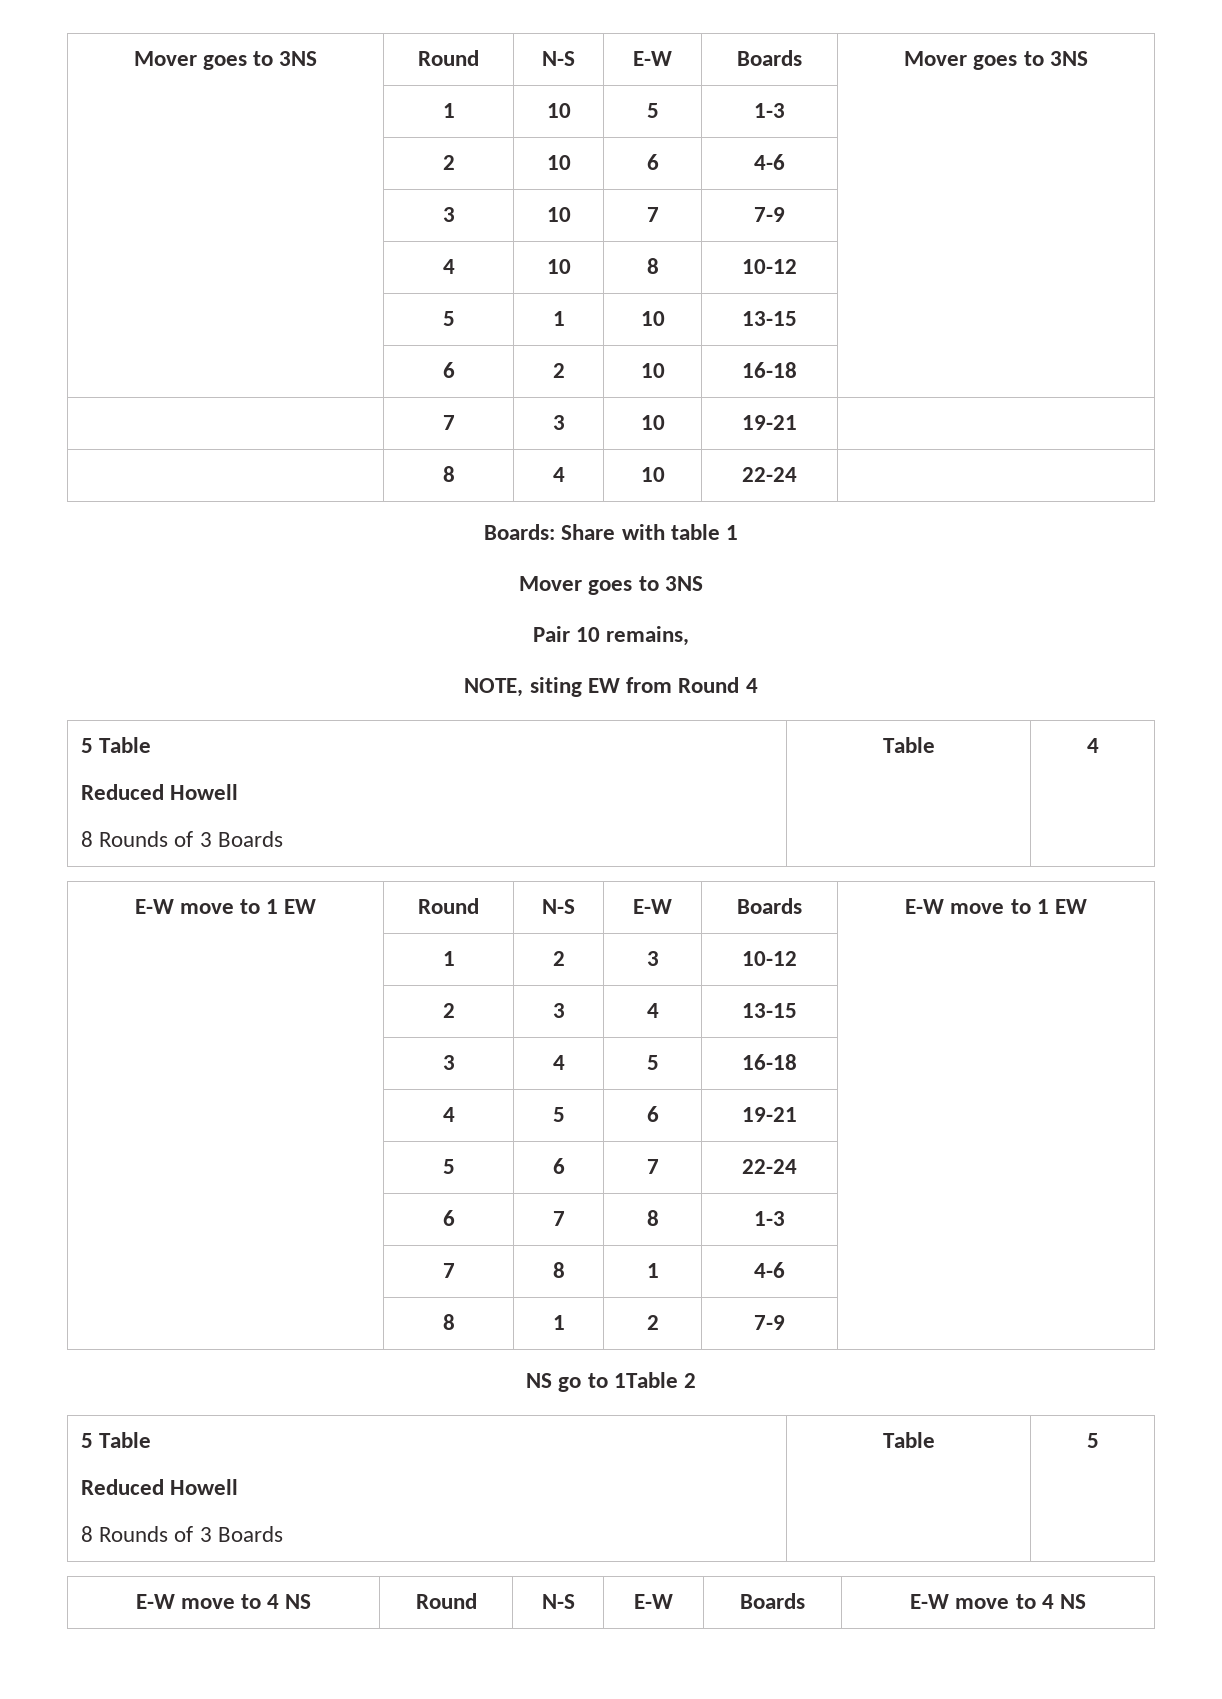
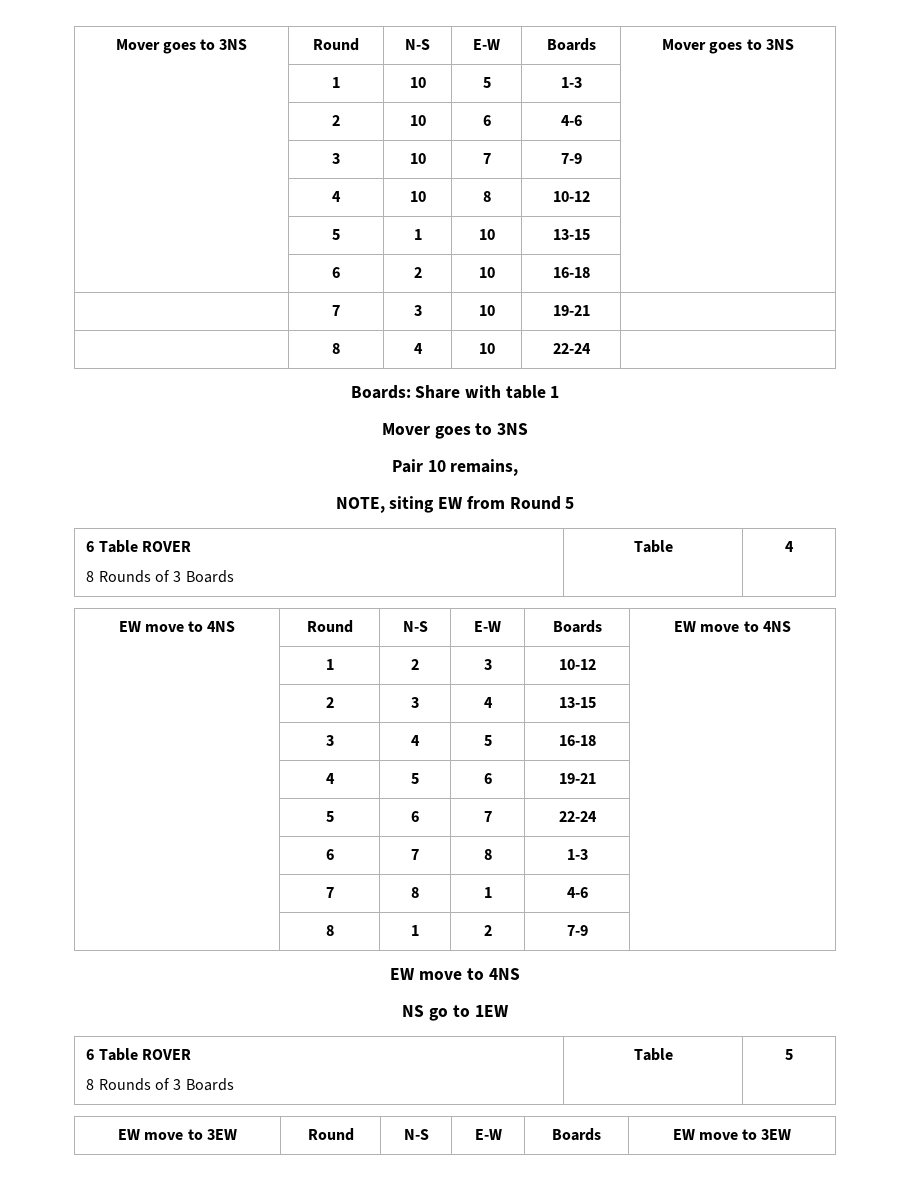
[745,678,758,693] [80,737,152,753] [80,784,239,800] 4 // 5 Table // Reduced Howell -> [565,497,575,509] [86,540,192,553] 5 // 6 Table ROVER
[134,899,317,914] [418,898,479,914] [542,899,575,914] [633,899,672,914] [737,898,802,914] [905,899,1087,914] E-W move to 1 EW | Round | N-S | E-W | Boards | E-W move to 1 EW -> [118,621,236,632] [306,620,353,633] [402,621,428,632] [474,621,501,632] [552,620,602,633] [674,621,791,632] EW move to 4NS | Round | N-S | E-W | Boards | EW move to 4NS
(785, 1322) none -> [390,968,520,980] // EW move to 4NS
[613,1372,696,1388] [80,1432,152,1448] [80,1479,239,1495] 1Table 2 // 5 Table // Reduced Howell -> [474,1005,508,1017] [86,1048,192,1061] 1EW // 6 Table ROVER
[135,1594,312,1609] [415,1593,477,1609] [541,1594,575,1609] [634,1594,673,1609] [740,1593,805,1609] [910,1594,1086,1609] E-W move to 4 NS | Round | N-S | E-W | Boards | E-W move to 4 NS -> [118,1129,237,1140] [307,1128,354,1141] [403,1129,429,1140] [474,1129,502,1140] [552,1128,601,1141] [672,1129,792,1140] EW move to 3EW | Round | N-S | E-W | Boards | EW move to 3EW

